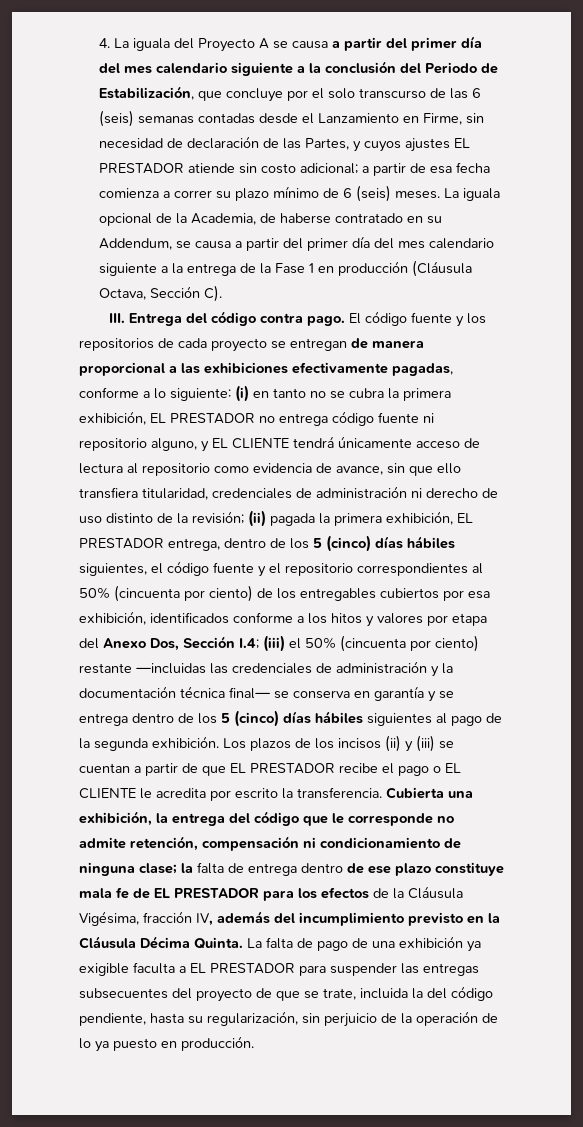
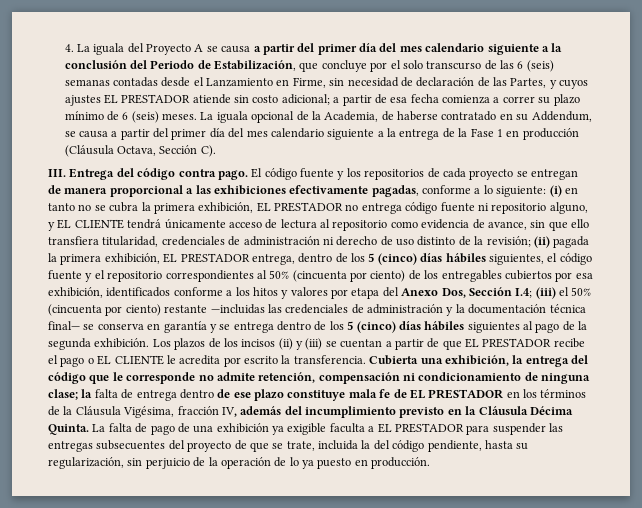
[263,887,369,901] para los efectos -> [506,389,587,398] en los términos

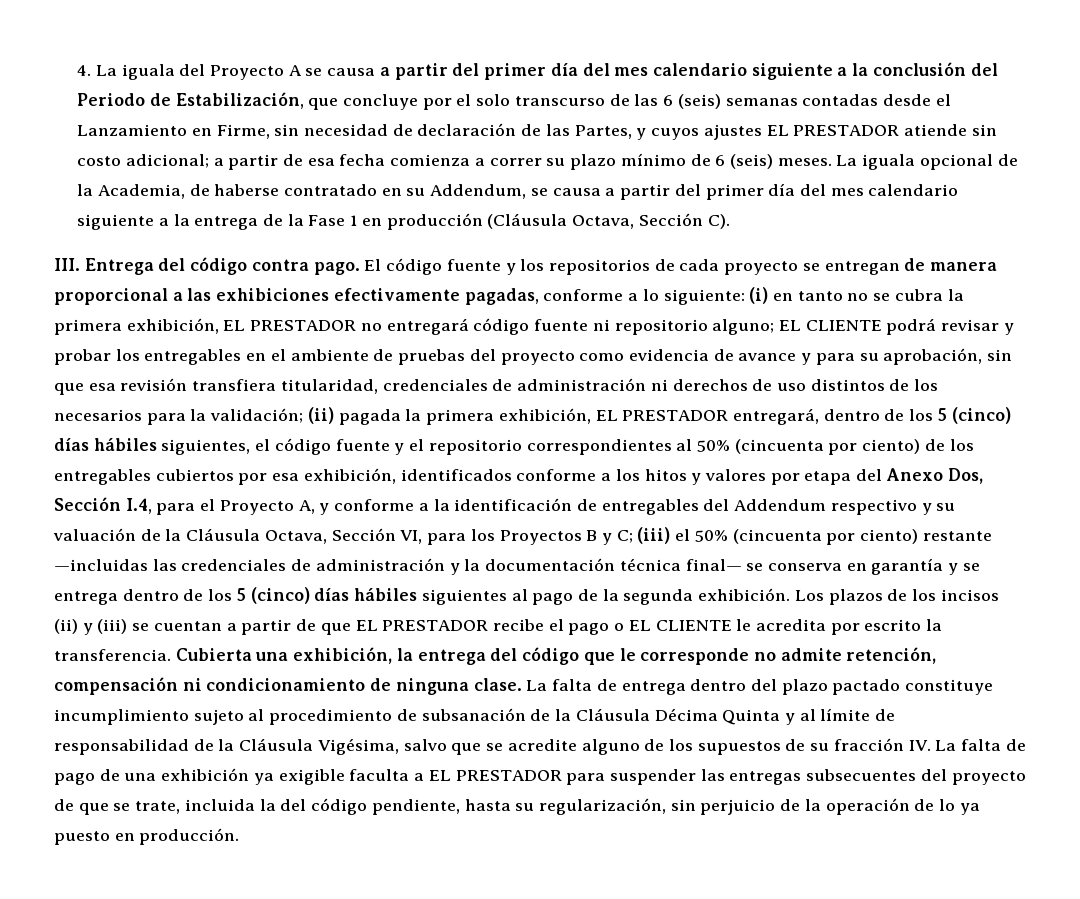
[361,203,402,214] entrega -> [386,318,469,335] entregará
[549,202,588,214] [48,218,589,231] alguno, y EL CLIENTE tendrá únicamente acceso de lectura al repositorio como evidencia de avance, sin que ello -> [712,318,1014,335] [54,348,1013,365] [54,378,188,395] alguno; EL CLIENTE podrá revisar y probar los entregables en el ambiente de pruebas del proyecto como evidencia de avance y para su aprobación, sin que esa revisión
[336,236,378,246] derecho -> [672,379,748,391] derechos
[417,236,531,247] distinto de la revisión; -> [810,379,939,391] [54,408,304,425] distintos de los necesarios para la validación;
[251,254,295,265] entrega, -> [732,408,819,425] entregará,
[515,288,533,298] I.4; -> [125,498,956,515] [53,528,633,545] I.4, para el Proyecto A, y conforme a la identificación de entregables del Addendum respectivo y su valuación de la Cláusula Octava, Sección VI, para los Proyectos B y C;
[48,389,93,400] clase; la -> [473,678,548,691] clase. La
[217,389,587,401] [48,406,573,418] [48,424,89,435] de ese plazo constituye mala fe de EL PRESTADOR en los términos de la Cláusula Vigésima, fracción IV, además del incumplimiento previsto en la Cláusula Décima Quinta. -> [750,679,994,695] [54,708,896,725] [54,738,931,755] del plazo pactado constituye incumplimiento sujeto al procedimiento de subsanación de la Cláusula Décima Quinta y al límite de responsabilidad de la Cláusula Vigésima, salvo que se acredite alguno de los supuestos de su fracción IV.

